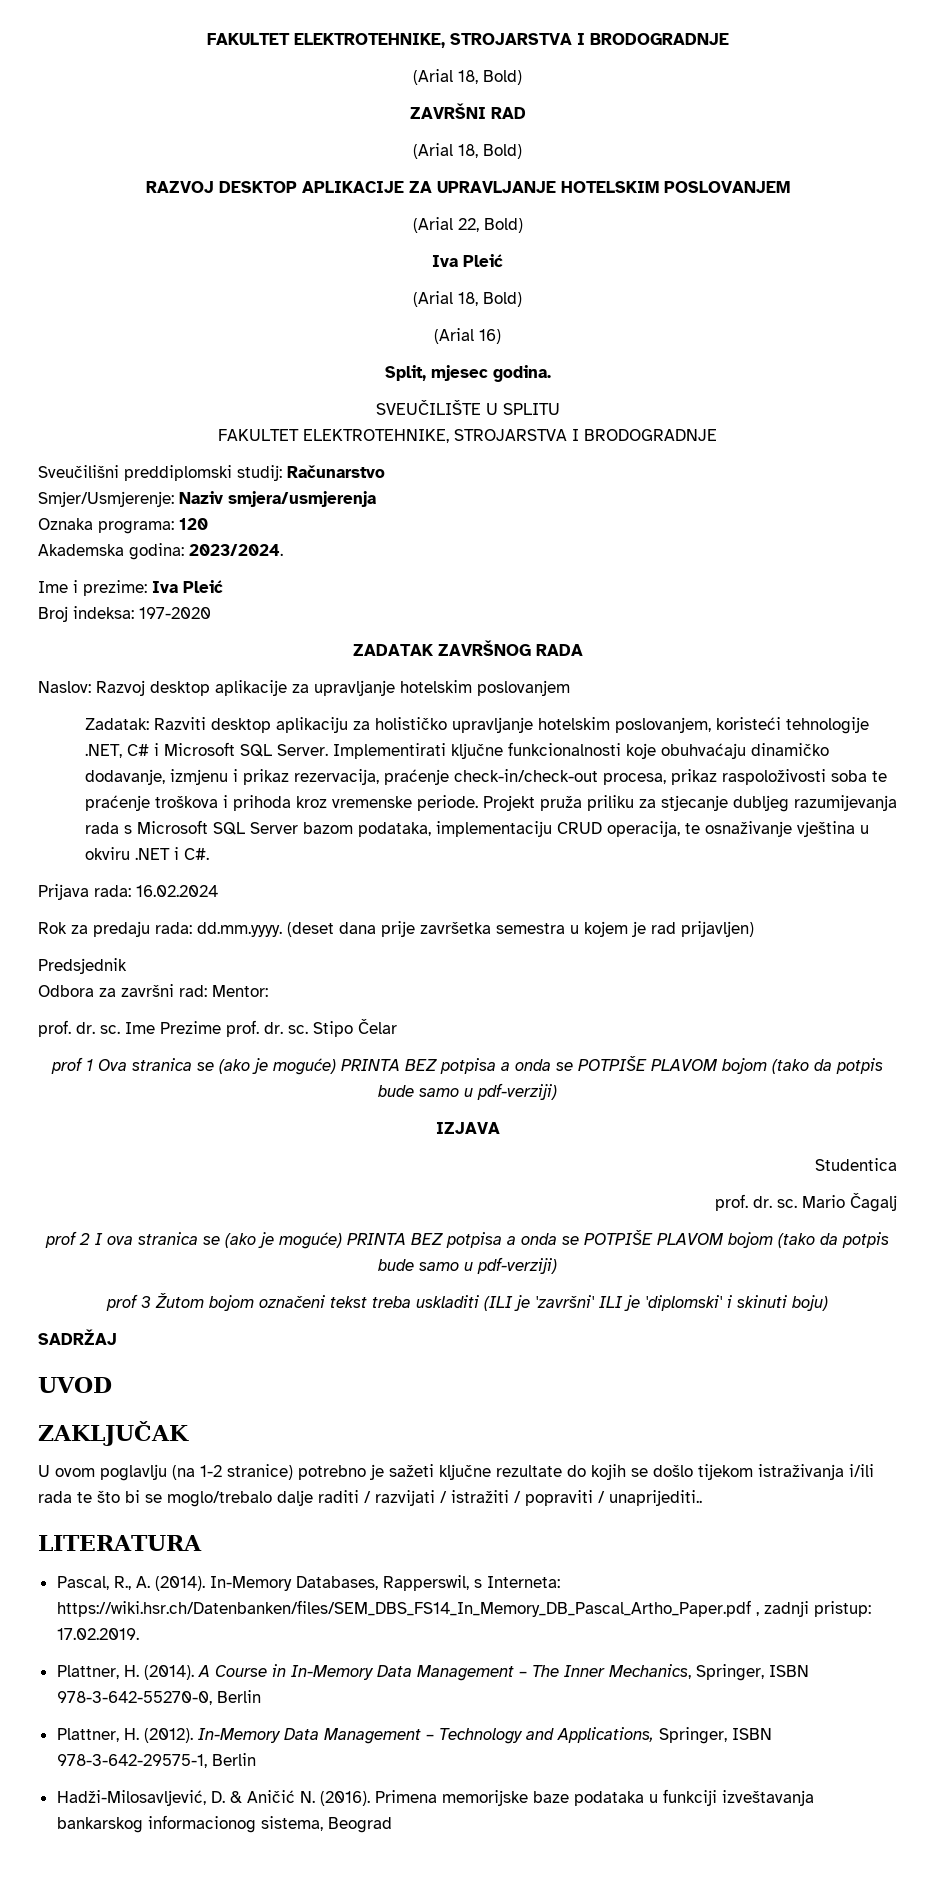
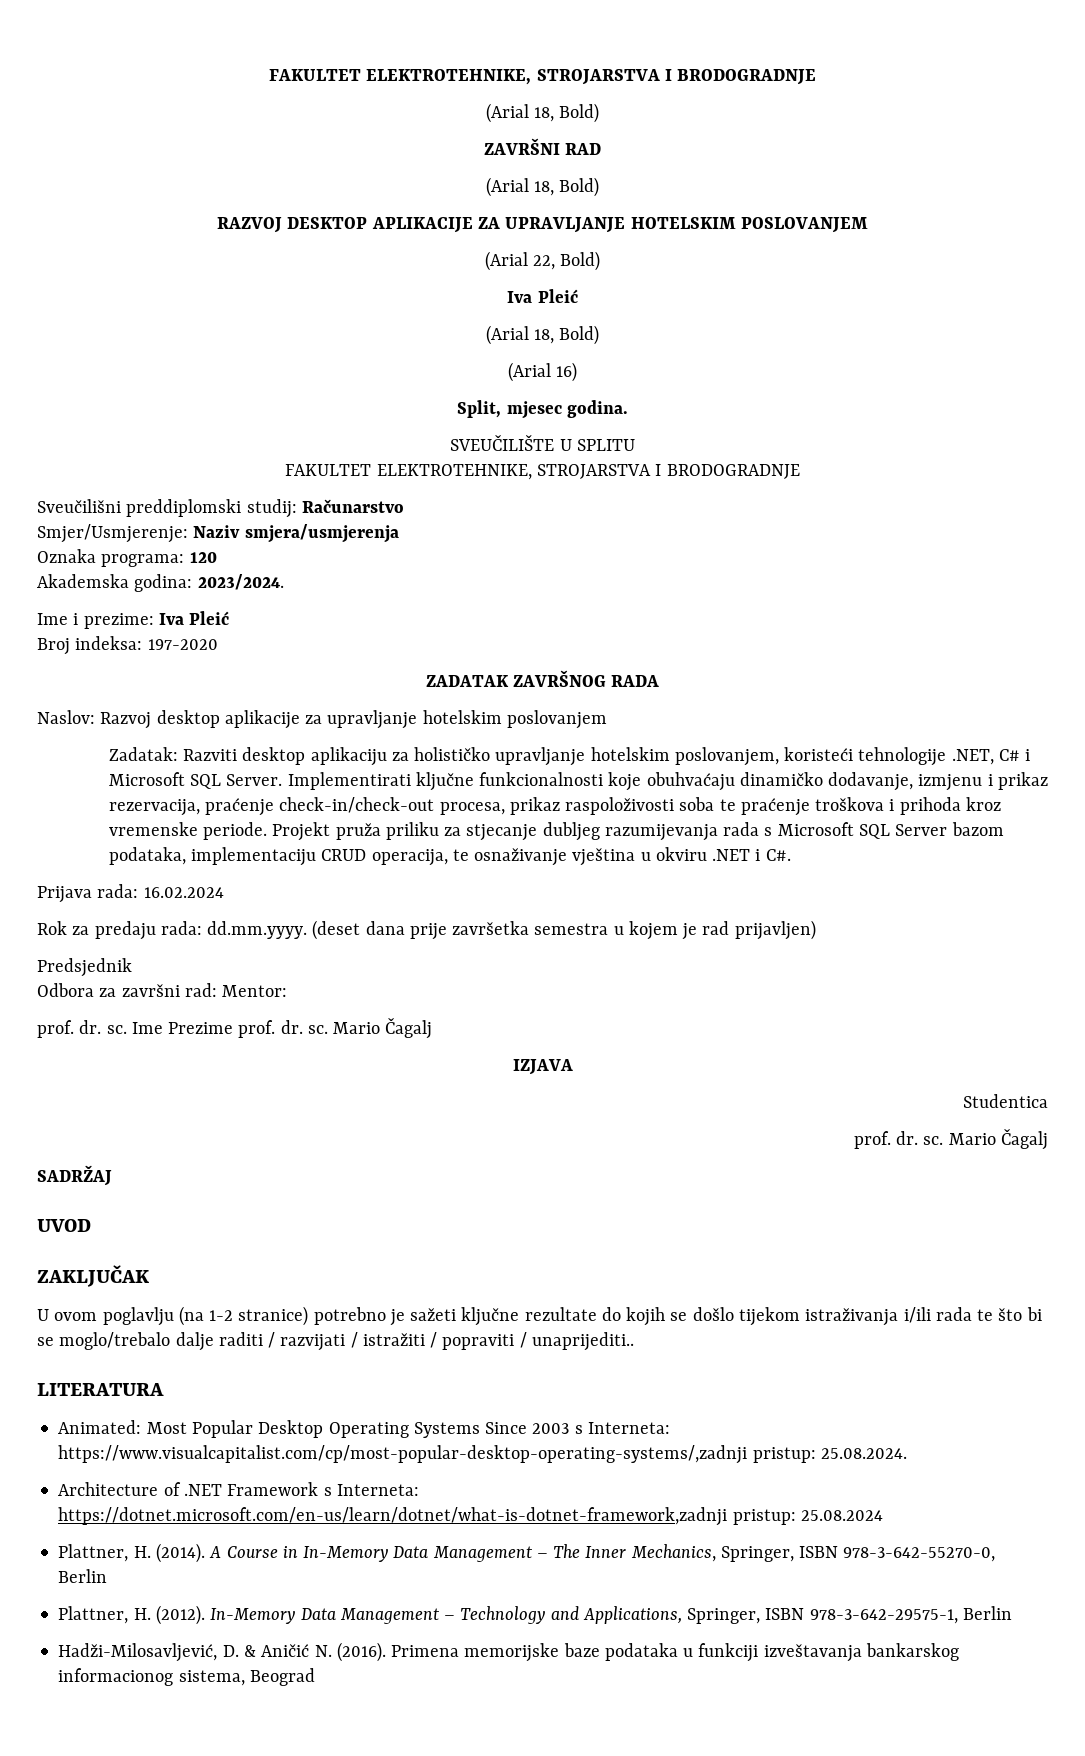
[313,1019,397,1037] [51,1056,883,1075] [378,1083,557,1100] Stipo Čelar // prof 1 Ova stranica se (ako je moguće) PRINTA BEZ potpisa a onda se POTPIŠE PLAVOM bojom (tako da potpis bude samo u pdf-verziji) -> [333,1018,433,1039] Mario Čagalj
[45,1230,889,1249] [378,1257,557,1274] [106,1293,828,1311] // prof 2 I ova stranica se (ako je moguće) PRINTA BEZ potpisa a onda se POTPIŠE PLAVOM bojom (tako da potpis bude samo u pdf-verziji) // prof 3 Žutom bojom označeni tekst treba uskladiti (ILI je 'završni' ILI je 'diplomski' i skinuti boju) -> (1048, 1139) none
[56,1575,560,1591] [56,1600,871,1617] [56,1628,139,1640] Pascal, R., A. (2014). In-Memory Databases, Rapperswil, s Interneta: https://wiki.hsr.ch/Datenbanken/files/SEM_DBS_FS14_In_Memory_DB_Pascal_Artho_Paper.pdf , zadnji pristup: 17.02.2019. -> [58,1420,670,1438] [58,1445,907,1464] [58,1482,419,1496] [58,1507,883,1526] Animated: Most Popular Desktop Operating Systems Since 2003 s Interneta: https://www.visualcapitalist.com/cp/most-popular-desktop-operating-systems/,zadnji pristup: 25.08.2024. // Architecture of .NET Framework s Interneta: https://dotnet.microsoft.com/en-us/learn/dotnet/what-is-dotnet-framework,zadnji pristup: 25.08.2024

